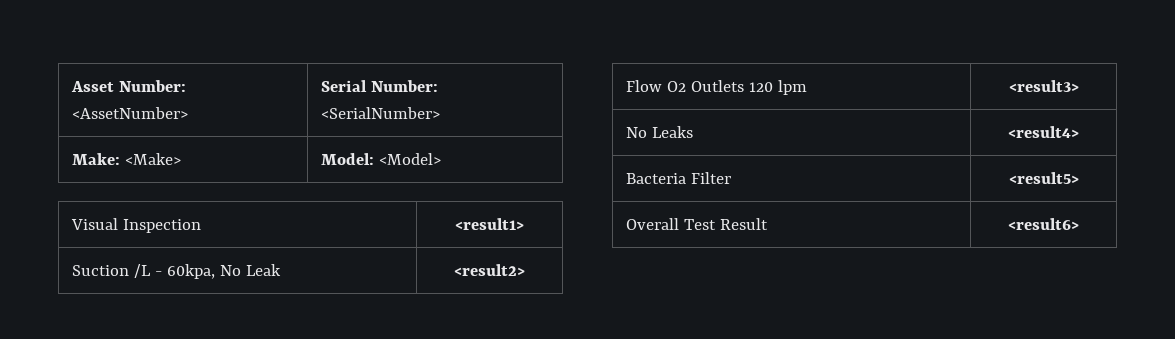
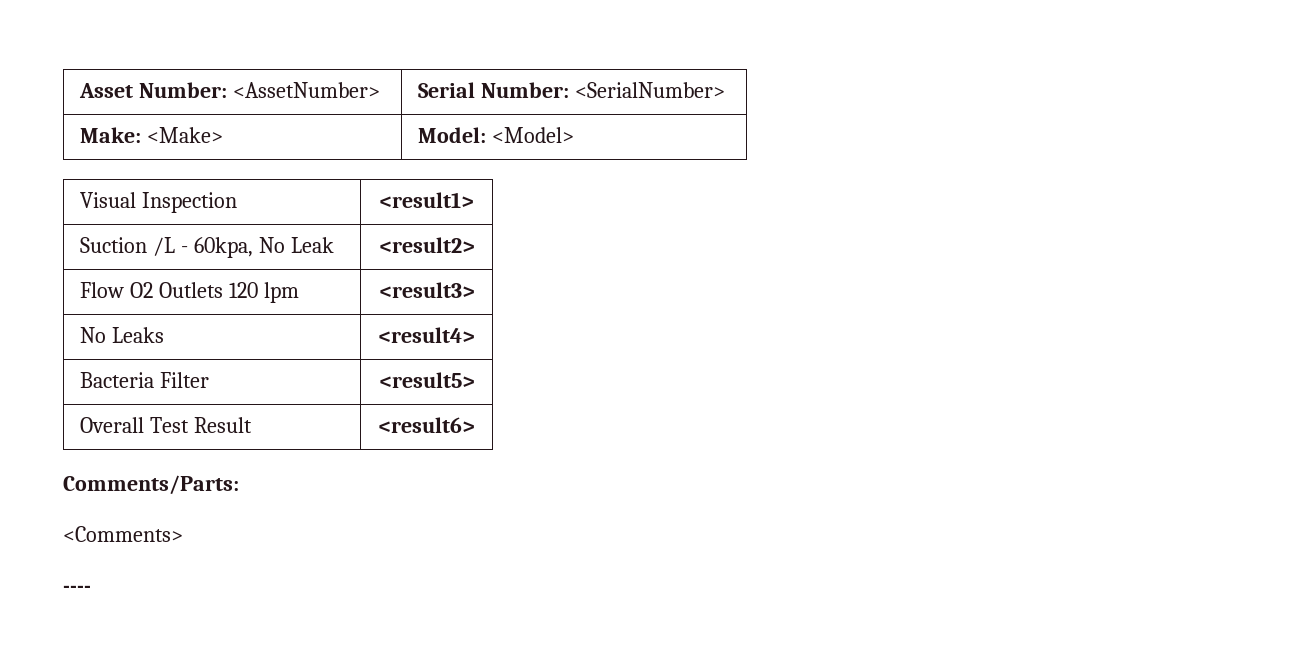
(1079, 224) none -> [63,475,239,495] [63,526,183,542] [63,585,91,593] // Comments/Parts: // <Comments> // ----

